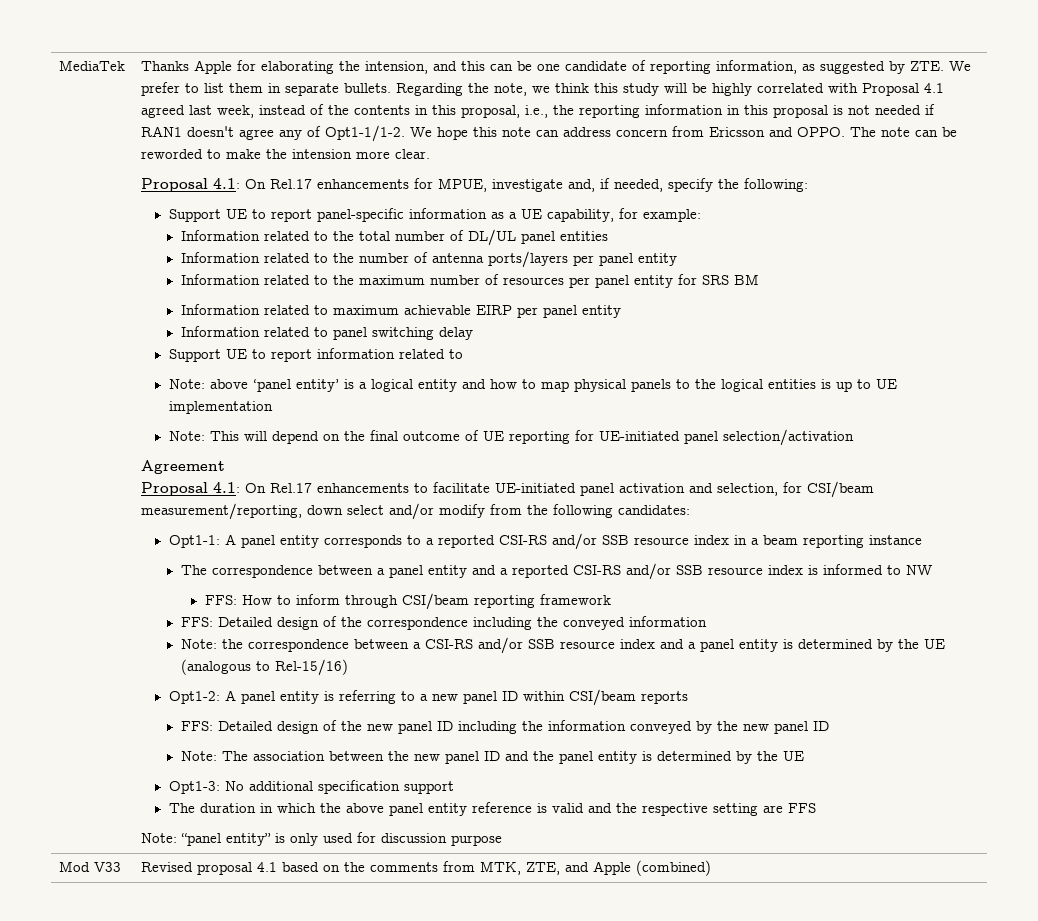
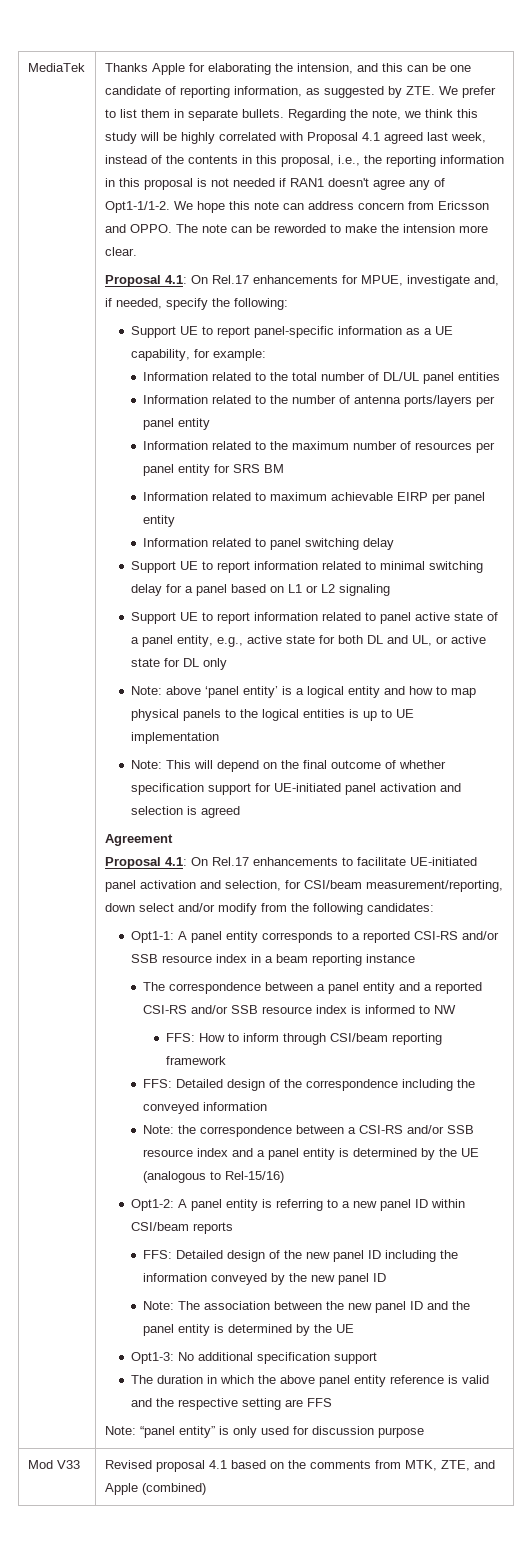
(463, 354) none -> [379,561,483,573] [130,584,390,596] [130,612,498,624] [130,635,486,647] [130,658,227,670] minimal switching delay for a panel based on L1 or L2 signaling // Support UE to report information related to panel active state of a panel entity, e.g., active state for both DL and UL, or active state for DL only
[482,429,854,446] UE reporting for UE-initiated panel selection/activation -> [398,760,446,769] [130,783,461,795] [130,806,240,818] whether specification support for UE-initiated panel activation and selection is agreed

